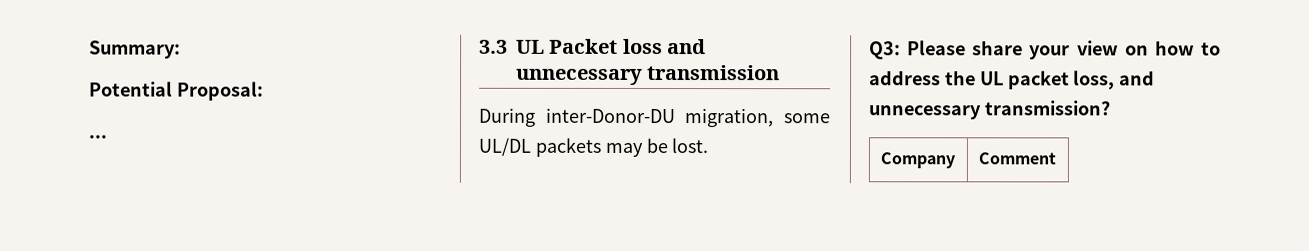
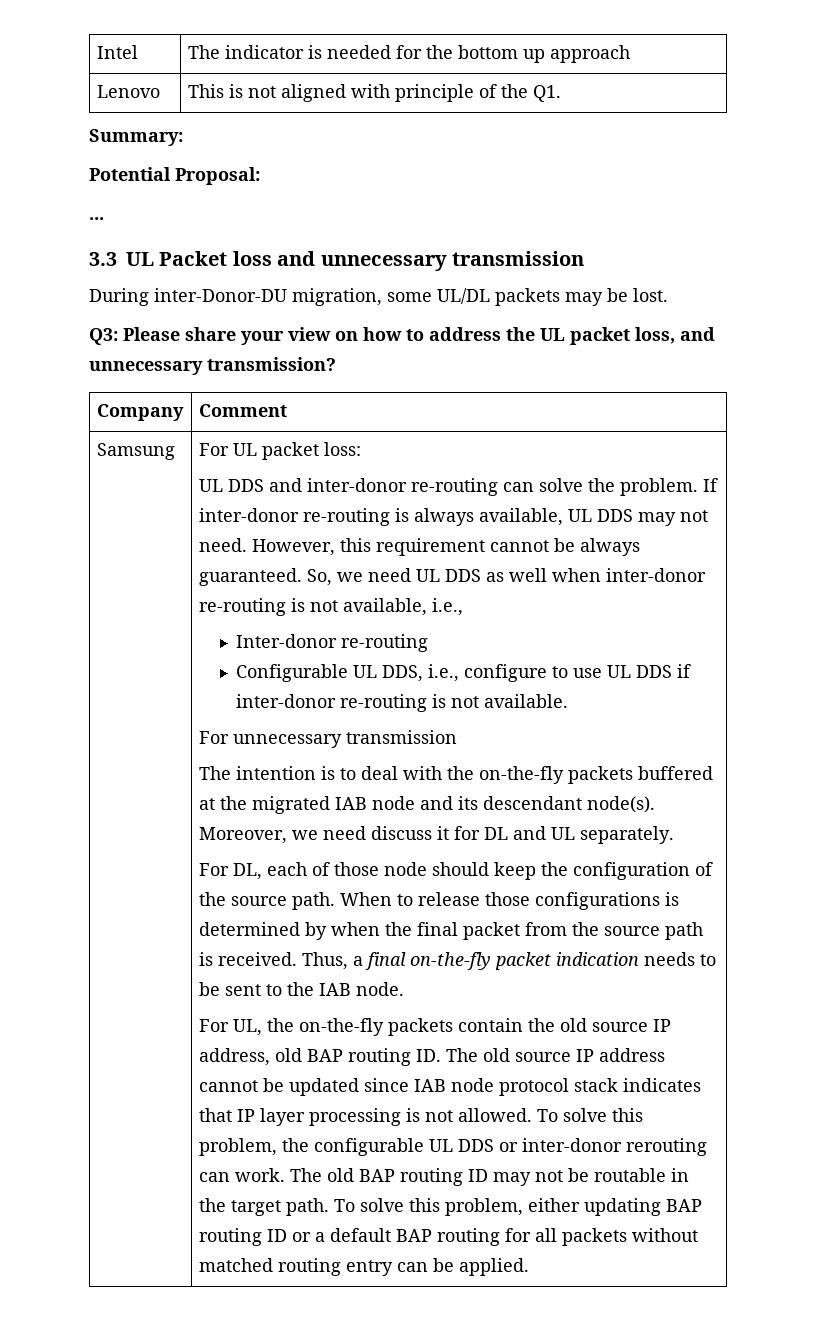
(89, 49) none -> [96,45,138,59] [187,45,630,63] [96,85,160,98] [187,84,561,102] Intel | The indicator is needed for the bottom up approach // Lenovo | This is not aligned with principle of the Q1. //
(1056, 158) none -> [96,443,175,460] [198,442,361,460] [198,478,718,496] [198,508,708,526] [198,538,640,556] [198,568,706,586] [198,598,463,616] [235,634,428,652] [235,664,691,682] [235,694,568,712] [198,730,457,748] [198,766,713,784] [198,796,655,814] [198,826,674,844] [198,862,713,880] [198,892,679,910] [198,922,703,940] [198,952,716,970] [198,982,404,996] [198,1018,671,1036] [198,1048,665,1066] [198,1078,701,1096] [198,1108,643,1126] [198,1138,707,1156] [198,1168,689,1186] [198,1198,702,1216] [198,1228,698,1246] [198,1258,529,1276] // Samsung | For UL packet loss: // UL DDS and inter-donor re-routing can solve the problem. If inter-donor re-routing is always available, UL DDS may not need. However, this requirement cannot be always guaranteed. So, we need UL DDS as well when inter-donor re-routing is not available, i.e., // Inter-donor re-routing // Configurable UL DDS, i.e., configure to use UL DDS if inter-donor re-routing is not available. // For unnecessary transmission // The intention is to deal with the on-the-fly packets buffered at the migrated IAB node and its descendant node(s). Moreover, we need discuss it for DL and UL separately. // For DL, each of those node should keep the configuration of the source path. When to release those configurations is determined by when the final packet from the source path is received. Thus, a final on-the-fly packet indication needs to be sent to the IAB node. // For UL, the on-the-fly packets contain the old source IP address, old BAP routing ID. The old source IP address cannot be updated since IAB node protocol stack indicates that IP layer processing is not allowed. To solve this problem, the configurable UL DDS or inter-donor rerouting can work. The old BAP routing ID may not be routable in the target path. To solve this problem, either updating BAP routing ID or a default BAP routing for all packets without matched routing entry can be applied.

